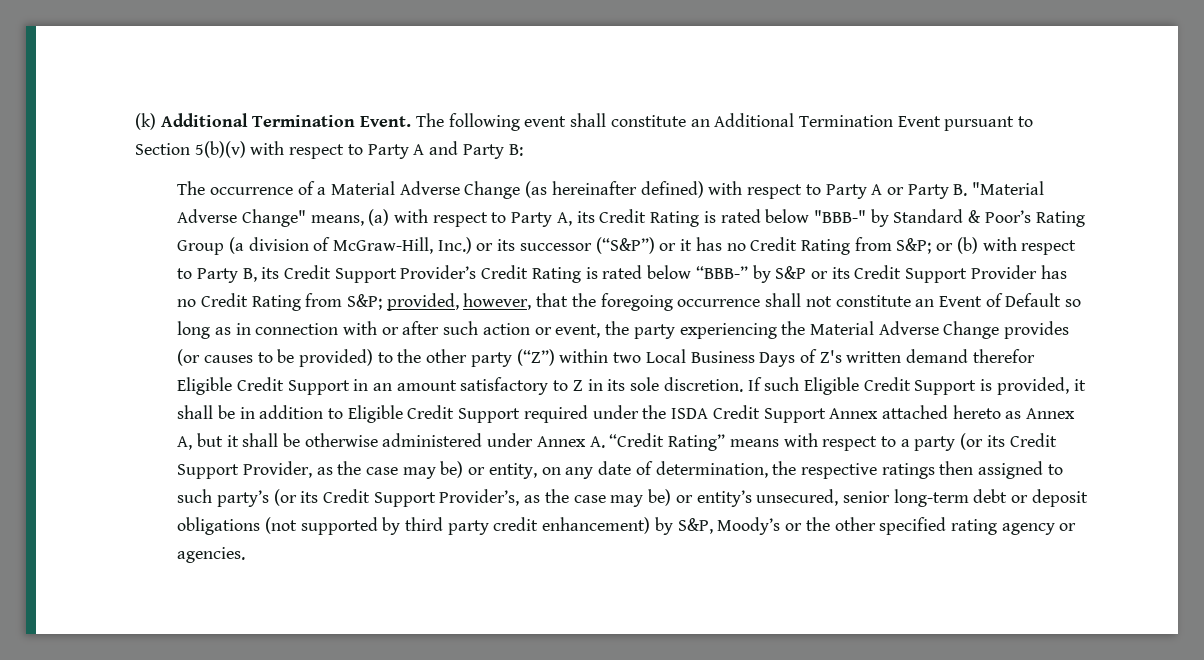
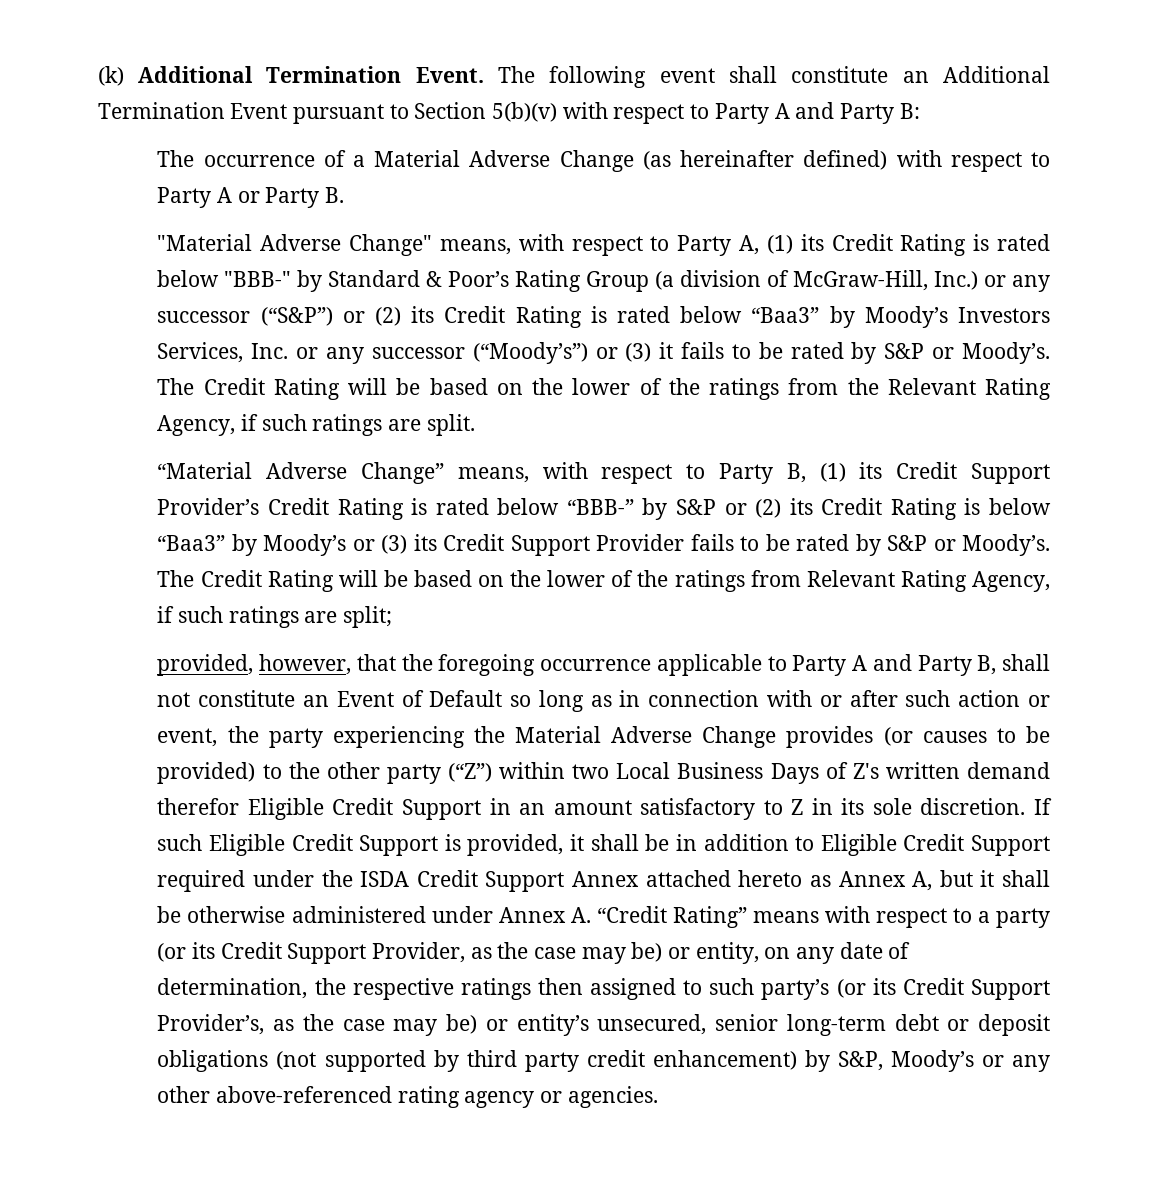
[972,181,1045,195] [177,209,390,227] "Material Adverse Change" means, (a) -> [157,234,511,256] // "Material Adverse Change" means,
(572, 219) none -> [766,235,793,254] (1)
[497,239,516,251] its -> [1011,275,1050,292] any
[680,237,978,255] it has no Credit Rating from S&P; or (b) -> [375,306,1051,328] [157,342,1051,364] [157,378,1051,400] [157,414,475,436] [157,462,529,484] (2) its Credit Rating is rated below “Baa3” by Moody’s Investors Services, Inc. or any successor (“Moody’s”) or (3) it fails to be rated by S&P or Moody’s. The Credit Rating will be based on the lower of the ratings from the Relevant Rating Agency, if such ratings are split. // “Material Adverse Change” means,
(257, 275) none -> [819,463,846,482] (1)
[831,265,1067,283] [177,293,382,311] its Credit Support Provider has no Credit Rating from S&P; -> [755,498,1051,520] [157,534,1050,556] [157,570,1050,592] [157,606,393,628] (2) its Credit Rating is below “Baa3” by Moody’s or (3) its Credit Support Provider fails to be rated by S&P or Moody’s. The Credit Rating will be based on the lower of the ratings from Relevant Rating Agency, if such ratings are split; //
(761, 303) none -> [656,654,997,676] applicable to Party A and Party B,
[805,517,947,535] the other specified -> [1012,1055,1051,1072] [157,1086,393,1103] any other above-referenced

